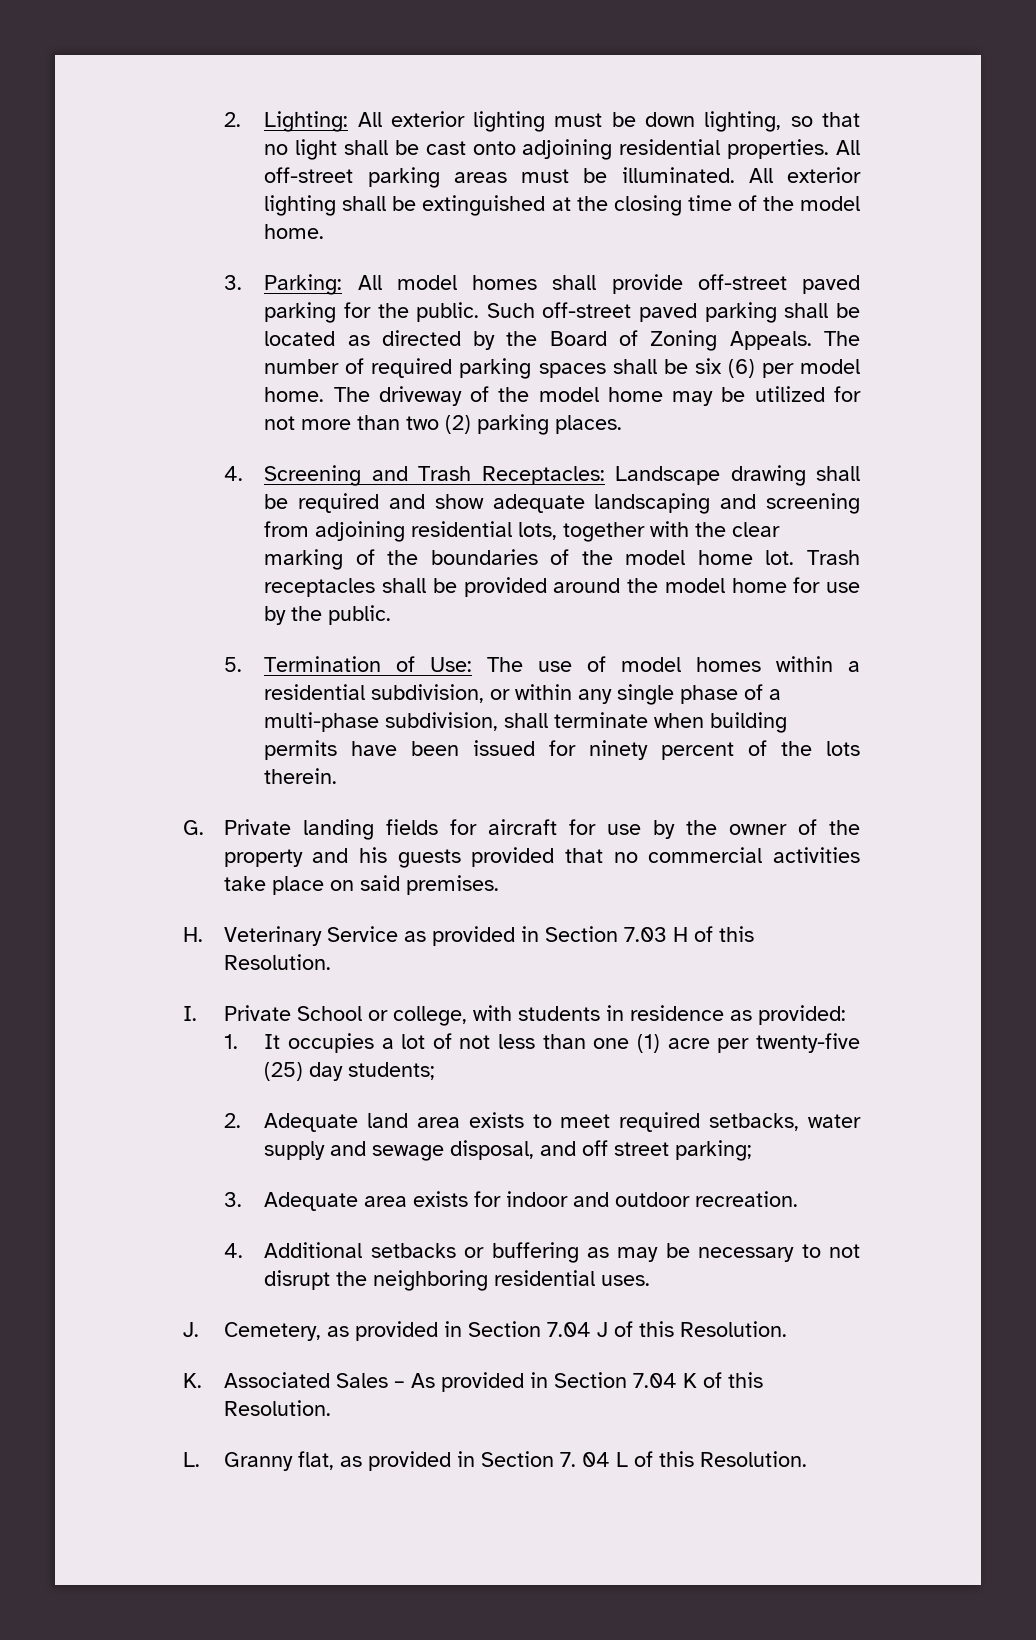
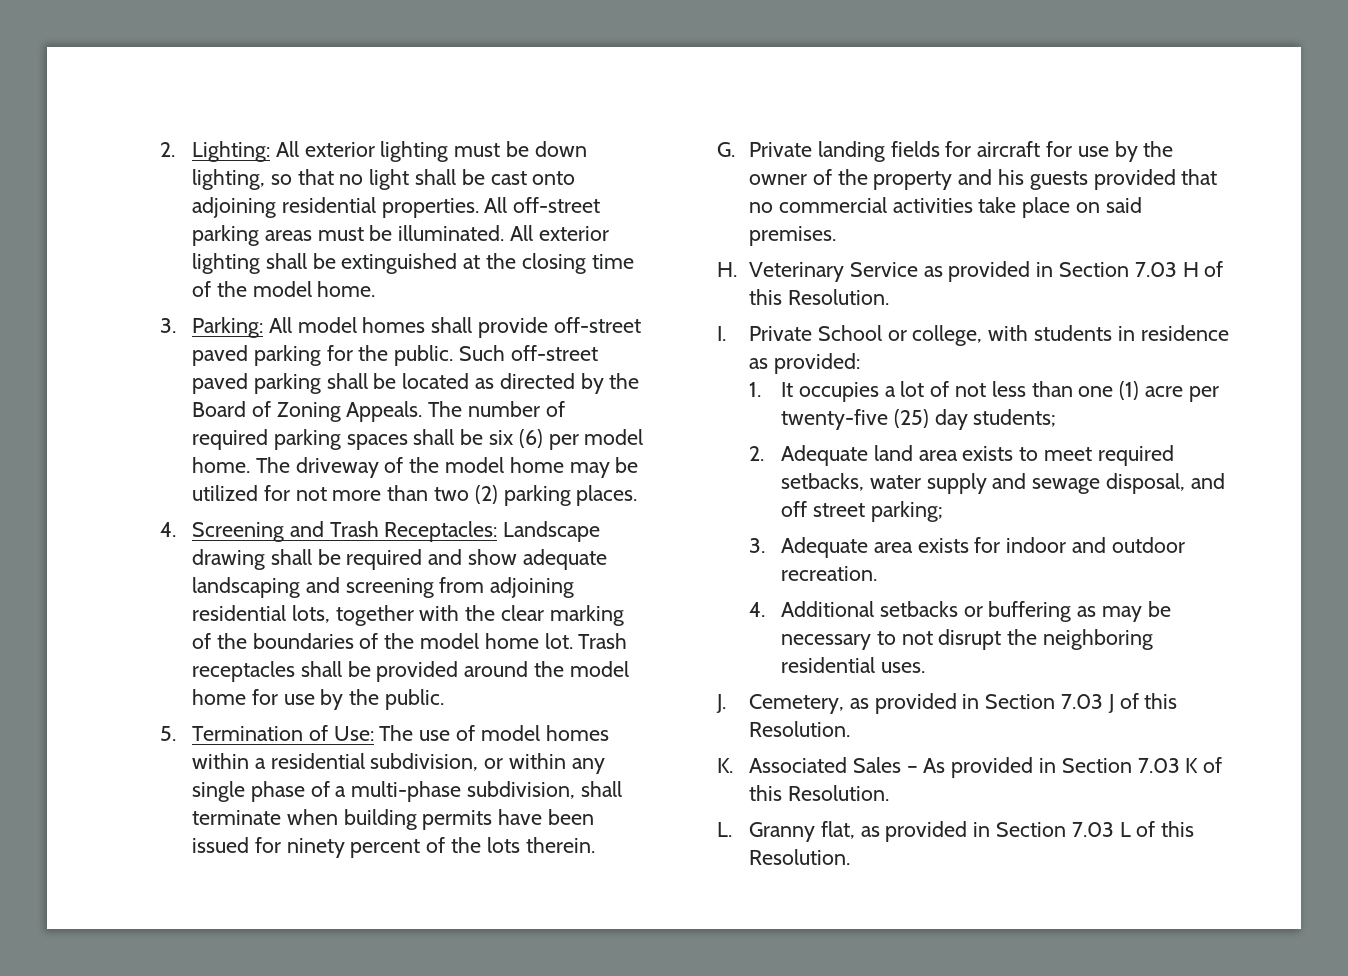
[546,1322,591,1337] 7.04 -> [1061,694,1104,709] 7.03
[632,1373,677,1388] 7.04 -> [1137,758,1180,773] 7.03
[559,1452,610,1467] 7. 04 -> [1071,822,1114,837] 7.03

